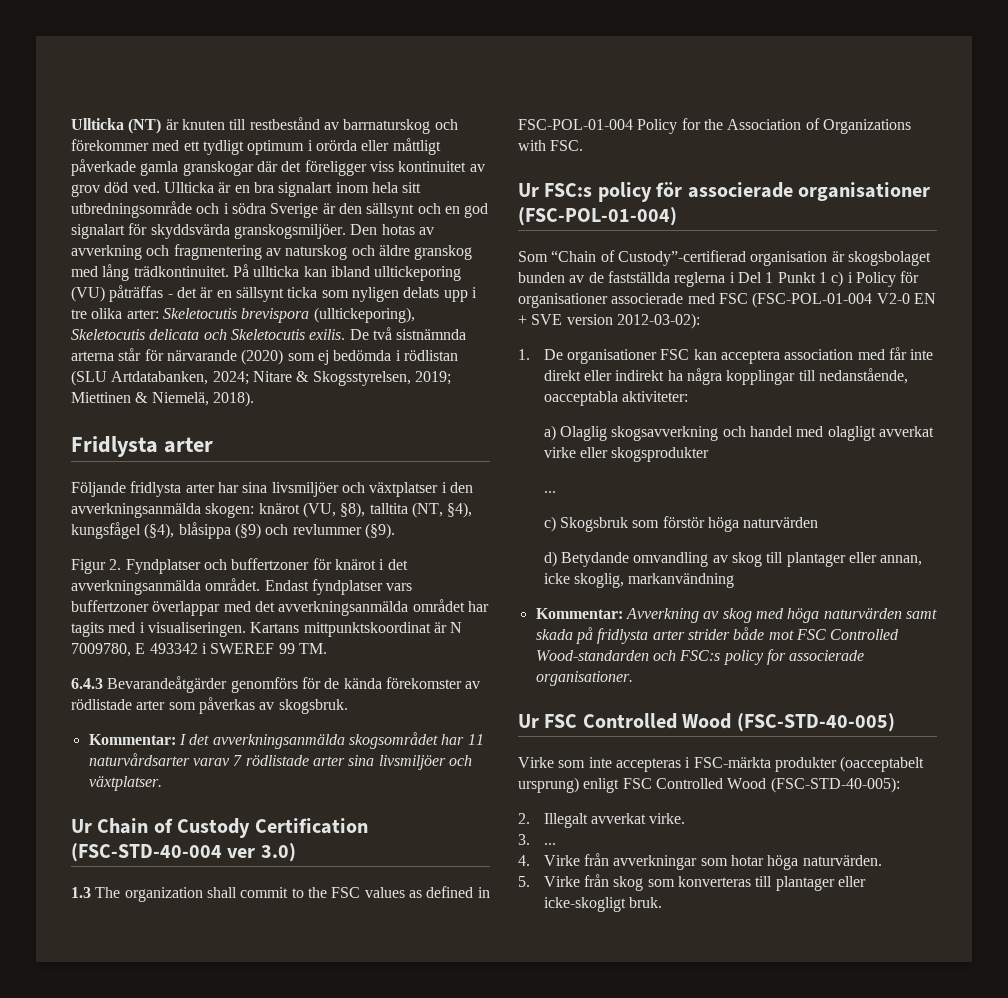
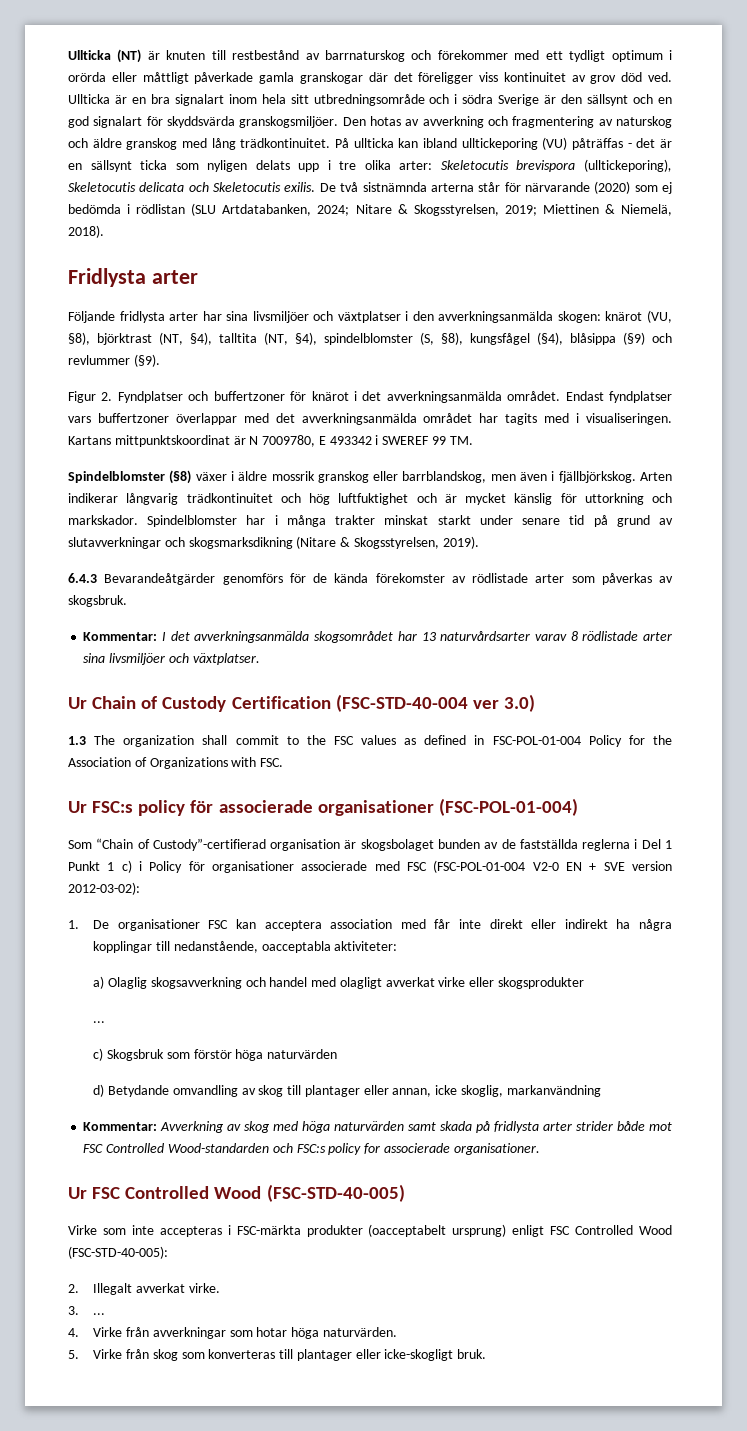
[369,502,473,518] talltita (NT, §4), -> [97,332,463,345] björktrast (NT, §4), talltita (NT, §4), spindelblomster (S, §8),
(327, 648) none -> [68,470,673,484] [68,493,672,505] [68,515,674,527] [68,536,479,549] // Spindelblomster (§8) växer i äldre mossrik granskog eller barrblandskog, men även i fjällbjörkskog. Arten indikerar långvarig trädkontinuitet och hög luftfuktighet och är mycket känslig för uttorkning och markskador. Spindelblomster har i många trakter minskat starkt under senare tid på grund av slutavverkningar och skogsmarksdikning (Nitare & Skogsstyrelsen, 2019).
[467,734,484,745] 11 -> [421,632,437,641] 13
[233,755,243,766] 7 -> [570,631,578,641] 8

